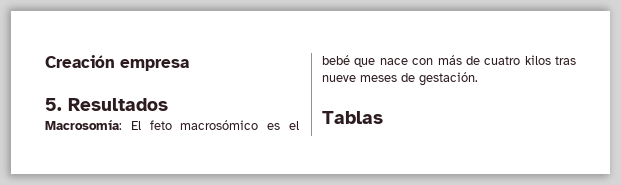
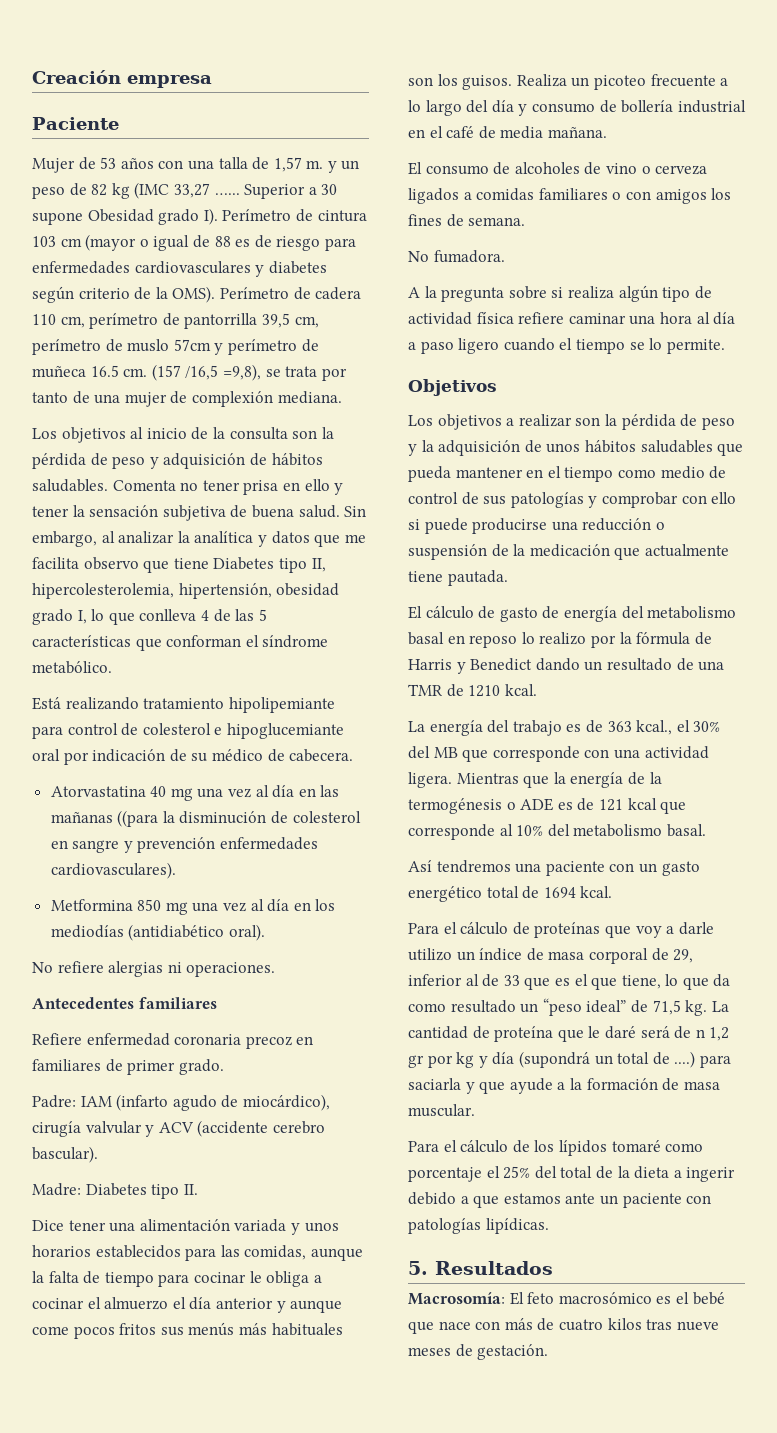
(189, 65) none -> [32,117,119,130] [32,157,360,173] [32,182,338,199] [32,208,367,225] [32,234,356,251] [32,261,327,277] [32,286,362,303] [32,313,319,329] [32,339,319,355] [32,364,347,381] [32,391,342,407] [32,427,334,443] [32,453,323,469] [32,479,344,495] [32,505,367,521] [32,531,366,547] [32,557,326,573] [32,583,340,599] [32,609,267,625] [32,635,329,651] [32,661,112,674] [32,697,335,713] [32,723,344,739] [32,749,354,765] [50,785,340,801] [50,810,361,827] [50,837,319,853] [50,862,176,879] [50,899,336,915] [50,924,265,941] [32,961,276,977] [32,997,217,1009] [32,1033,314,1049] [32,1059,224,1075] [32,1094,330,1111] [32,1120,325,1137] [32,1146,98,1163] [32,1183,198,1199] [32,1219,339,1235] [32,1245,363,1261] [32,1271,322,1287] [32,1297,343,1313] [32,1322,343,1339] [408,74,729,90] [408,100,746,116] [408,126,607,139] [408,162,708,175] [408,188,732,204] [408,214,526,227] [408,250,505,263] [408,285,712,302] [408,312,736,325] [408,338,725,354] [408,379,497,396] [408,414,735,430] [408,440,744,456] [408,466,727,482] [408,492,737,508] [408,518,665,534] [408,544,729,560] [408,570,508,586] [408,606,737,622] [408,632,712,648] [408,658,725,674] [408,684,537,697] [408,720,721,736] [408,746,709,762] [408,772,662,788] [408,798,687,814] [408,824,706,840] [408,860,700,876] [408,886,613,902] [408,922,714,938] [408,948,694,964] [408,974,731,990] [408,998,729,1016] [408,1026,730,1042] [408,1051,731,1068] [408,1078,720,1094] [408,1104,475,1117] [408,1140,704,1156] [408,1166,736,1182] [408,1192,712,1208] [408,1218,549,1234] // Paciente // Mujer de 53 años con una talla de 1,57 m. y un peso de 82 kg (IMC 33,27 …... Superior a 30 supone Obesidad grado I). Perímetro de cintura 103 cm (mayor o igual de 88 es de riesgo para enfermedades cardiovasculares y diabetes según criterio de la OMS). Perímetro de cadera 110 cm, perímetro de pantorrilla 39,5 cm, perímetro de muslo 57cm y perímetro de muñeca 16.5 cm. (157 /16,5 =9,8), se trata por tanto de una mujer de complexión mediana. // Los objetivos al inicio de la consulta son la pérdida de peso y adquisición de hábitos saludables. Comenta no tener prisa en ello y tener la sensación subjetiva de buena salud. Sin embargo, al analizar la analítica y datos que me facilita observo que tiene Diabetes tipo II, hipercolesterolemia, hipertensión, obesidad grado I, lo que conlleva 4 de las 5 características que conforman el síndrome metabólico. // Está realizando tratamiento hipolipemiante para control de colesterol e hipoglucemiante oral por indicación de su médico de cabecera. // Atorvastatina 40 mg una vez al día en las mañanas ((para la disminución de colesterol en sangre y prevención enfermedades cardiovasculares). // Metformina 850 mg una vez al día en los mediodías (antidiabético oral). // No refiere alergias ni operaciones. // Antecedentes familiares // Refiere enfermedad coronaria precoz en familiares de primer grado. // Padre: IAM (infarto agudo de miocárdico), cirugía valvular y ACV (accidente cerebro bascular). // Madre: Diabetes tipo II. // Dice tener una alimentación variada y unos horarios establecidos para las comidas, aunque la falta de tiempo para cocinar le obliga a cocinar el almuerzo el día anterior y aunque come pocos fritos sus menús más habituales son los guisos. Realiza un picoteo frecuente a lo largo del día y consumo de bollería industrial en el café de media mañana. // El consumo de alcoholes de vino o cerveza ligados a comidas familiares o con amigos los fines de semana. // No fumadora. // A la pregunta sobre si realiza algún tipo de actividad física refiere caminar una hora al día a paso ligero cuando el tiempo se lo permite. // Objetivos // Los objetivos a realizar son la pérdida de peso y la adquisición de unos hábitos saludables que pueda mantener en el tiempo como medio de control de sus patologías y comprobar con ello si puede producirse una reducción o suspensión de la medicación que actualmente tiene pautada. // El cálculo de gasto de energía del metabolismo basal en reposo lo realizo por la fórmula de Harris y Benedict dando un resultado de una TMR de 1210 kcal. // La energía del trabajo es de 363 kcal., el 30% del MB que corresponde con una actividad ligera. Mientras que la energía de la termogénesis o ADE es de 121 kcal que corresponde al 10% del metabolismo basal. // Así tendremos una paciente con un gasto energético total de 1694 kcal. // Para el cálculo de proteínas que voy a darle utilizo un índice de masa corporal de 29, inferior al de 33 que es el que tiene, lo que da como resultado un “peso ideal” de 71,5 kg. La cantidad de proteína que le daré será de n 1,2 gr por kg y día (supondrá un total de ....) para saciarla y que ayude a la formación de masa muscular. // Para el cálculo de los lípidos tomaré como porcentaje el 25% del total de la dieta a ingerir debido a que estamos ante un paciente con patologías lipídicas.
[322,111,383,124] // Tablas -> (549, 1352) none

